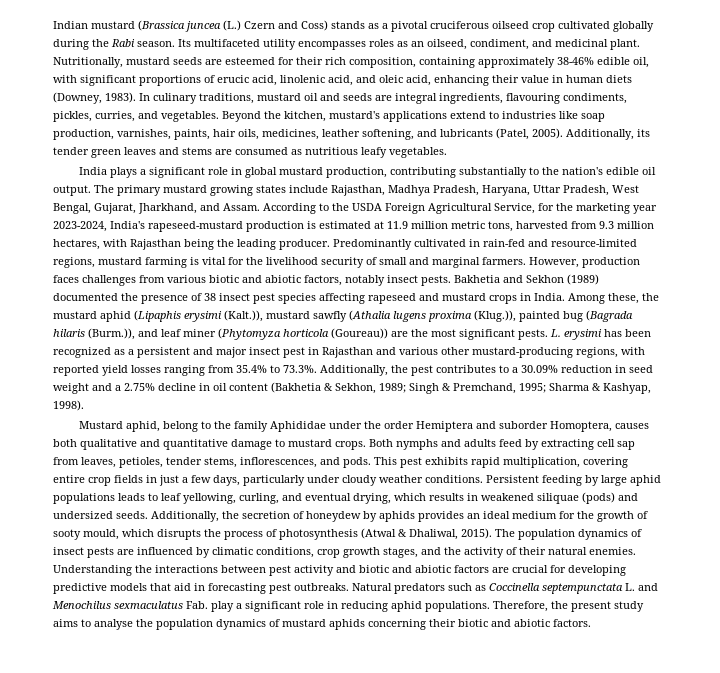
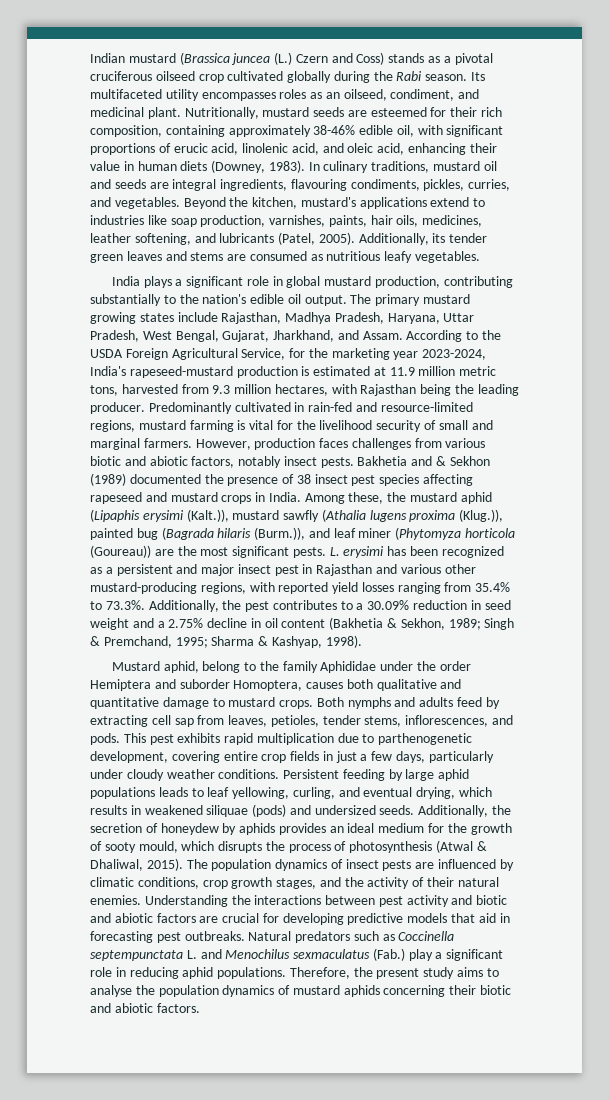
(523, 279) none -> [436,456,447,466] &
[503,457,580,468] multiplication, -> [256,733,473,745] [90,751,168,763] multiplication due to parthenogenetic development,
[186,601,208,609] Fab. -> [372,948,405,961] (Fab.)

